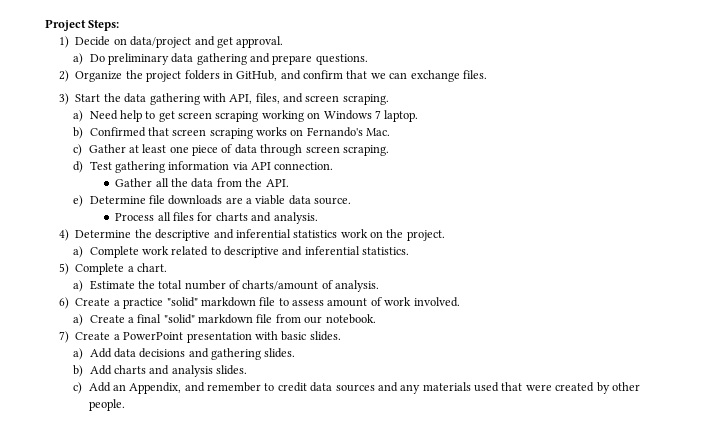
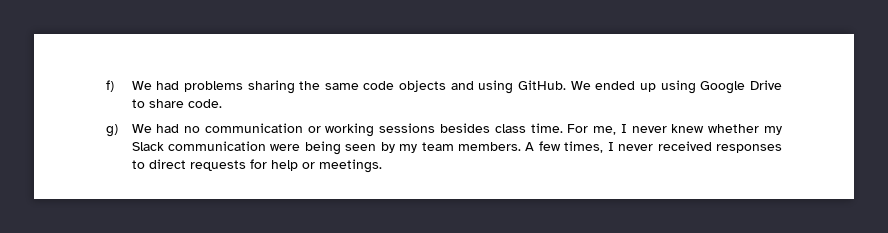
[45,19,120,31] [59,36,284,48] [73,53,368,65] [59,70,487,82] [59,93,389,105] [73,110,419,122] [73,127,391,139] [73,144,389,156] [73,161,334,173] [115,178,289,188] [73,195,352,207] [115,212,318,224] [59,229,445,241] [73,246,410,258] [59,263,168,275] [73,280,380,292] [59,297,460,309] [73,314,376,326] [59,331,341,343] [73,348,296,360] [73,365,248,377] [73,382,640,394] [88,399,125,411] Project Steps: // 1) Decide on data/project and get approval. // a) Do preliminary data gathering and prepare questions. // 2) Organize the project folders in GitHub, and confirm that we can exchange files. // 3) Start the data gathering with API, files, and screen scraping. // a) Need help to get screen scraping working on Windows 7 laptop. // b) Confirmed that screen scraping works on Fernando's Mac. // c) Gather at least one piece of data through screen scraping. // d) Test gathering information via API connection. // Gather all the data from the API. // e) Determine file downloads are a viable data source. // Process all files for charts and analysis. // 4) Determine the descriptive and inferential statistics work on the project. // a) Complete work related to descriptive and inferential statistics. // 5) Complete a chart. // a) Estimate the total number of charts/amount of analysis. // 6) Create a practice "solid" markdown file to assess amount of work involved. // a) Create a final "solid" markdown file from our notebook. // 7) Create a PowerPoint presentation with basic slides. // a) Add data decisions and gathering slides. // b) Add charts and analysis slides. // c) Add an Appendix, and remember to credit data sources and any materials used that were created by other people. -> [106,80,782,94] [131,99,222,108] [106,123,782,137] [131,141,782,155] [131,159,382,173] f) We had problems sharing the same code objects and using GitHub. We ended up using Google Drive to share code. // g) We had no communication or working sessions besides class time. For me, I never knew whether my Slack communication were being seen by my team members. A few times, I never received responses to direct requests for help or meetings.

